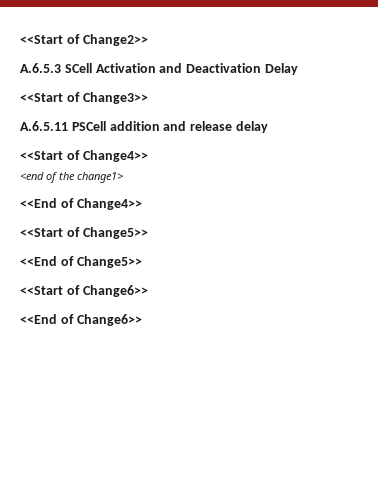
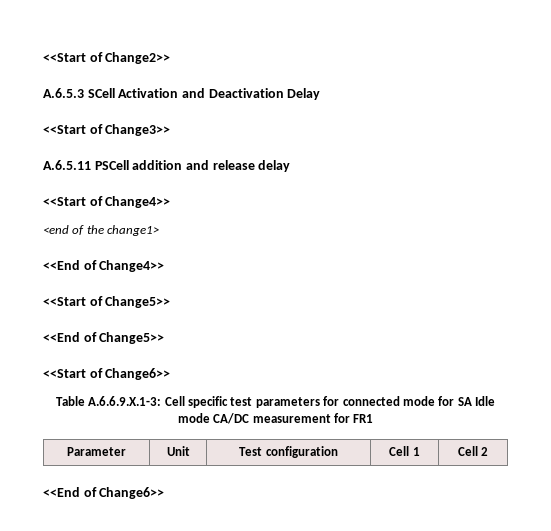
(148, 291) none -> [55,396,496,408] [177,413,374,424] [67,447,126,456] [166,446,190,456] [239,446,338,458] [389,446,420,456] [457,446,489,456] // Table A.6.6.9.X.1-3: Cell specific test parameters for connected mode for SA Idle mode CA/DC measurement for FR1 // Parameter | Unit | Test configuration | Cell 1 | Cell 2

